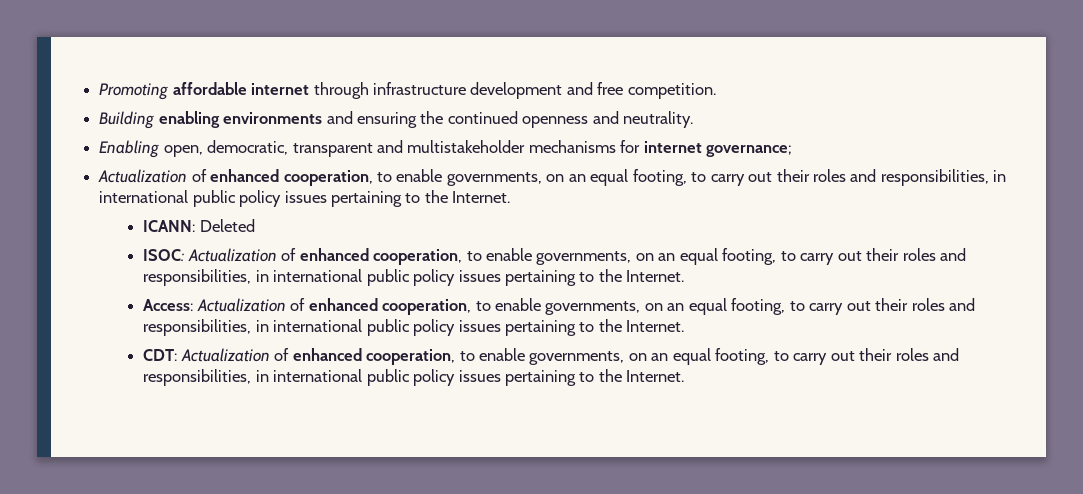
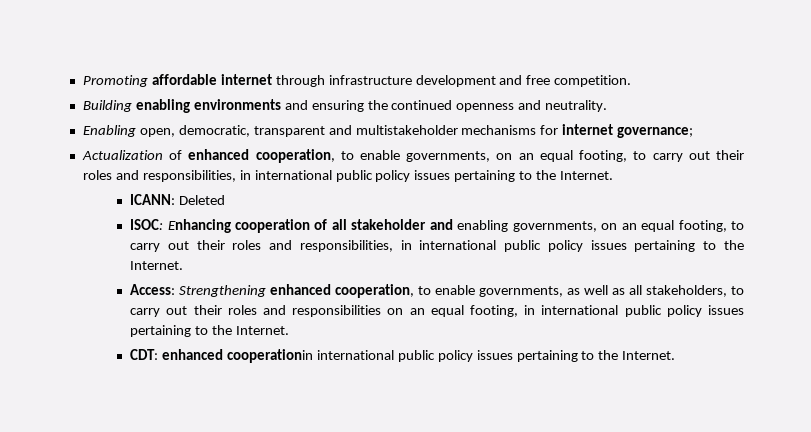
[187,248,532,265] Actualization of enhanced cooperation, to enable -> [167,219,509,233] Enhancing cooperation of all stakeholder and enabling
[196,298,976,315] [143,319,252,336] Actualization of enhanced cooperation, to enable governments, on an equal footing, to carry out their roles and responsibilities, -> [179,284,744,298] [130,305,518,317] Strengthening enhanced cooperation, to enable governments, as well as all stakeholders, to carry out their roles and responsibilities on an equal footing,
[180,348,960,365] [143,369,269,386] Actualization of enhanced cooperation, to enable governments, on an equal footing, to carry out their roles and responsibilities, in -> [162,349,313,363] enhanced cooperationin

